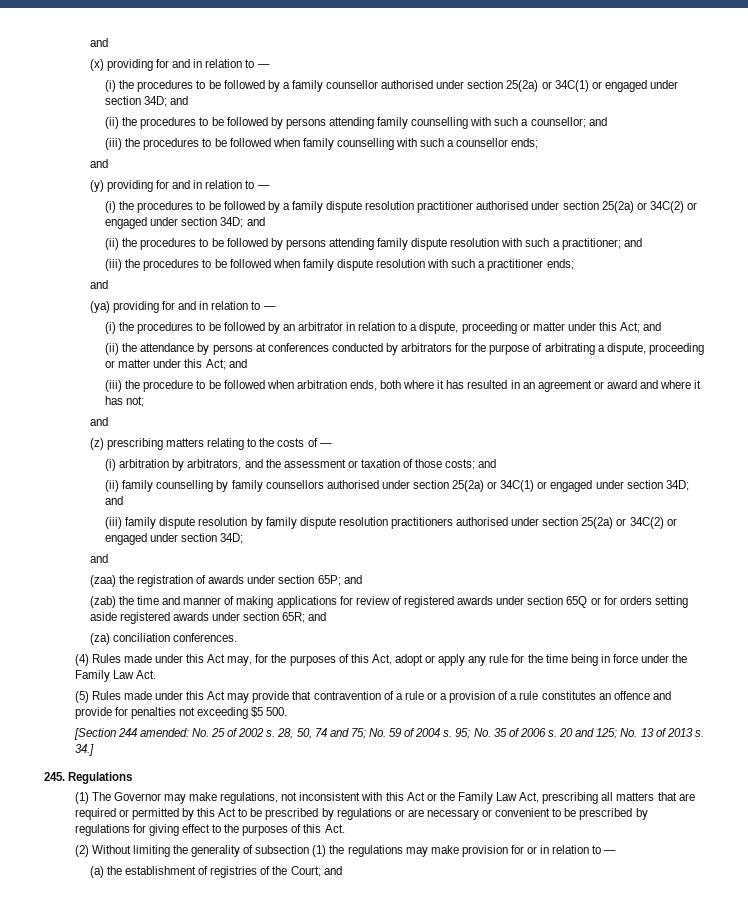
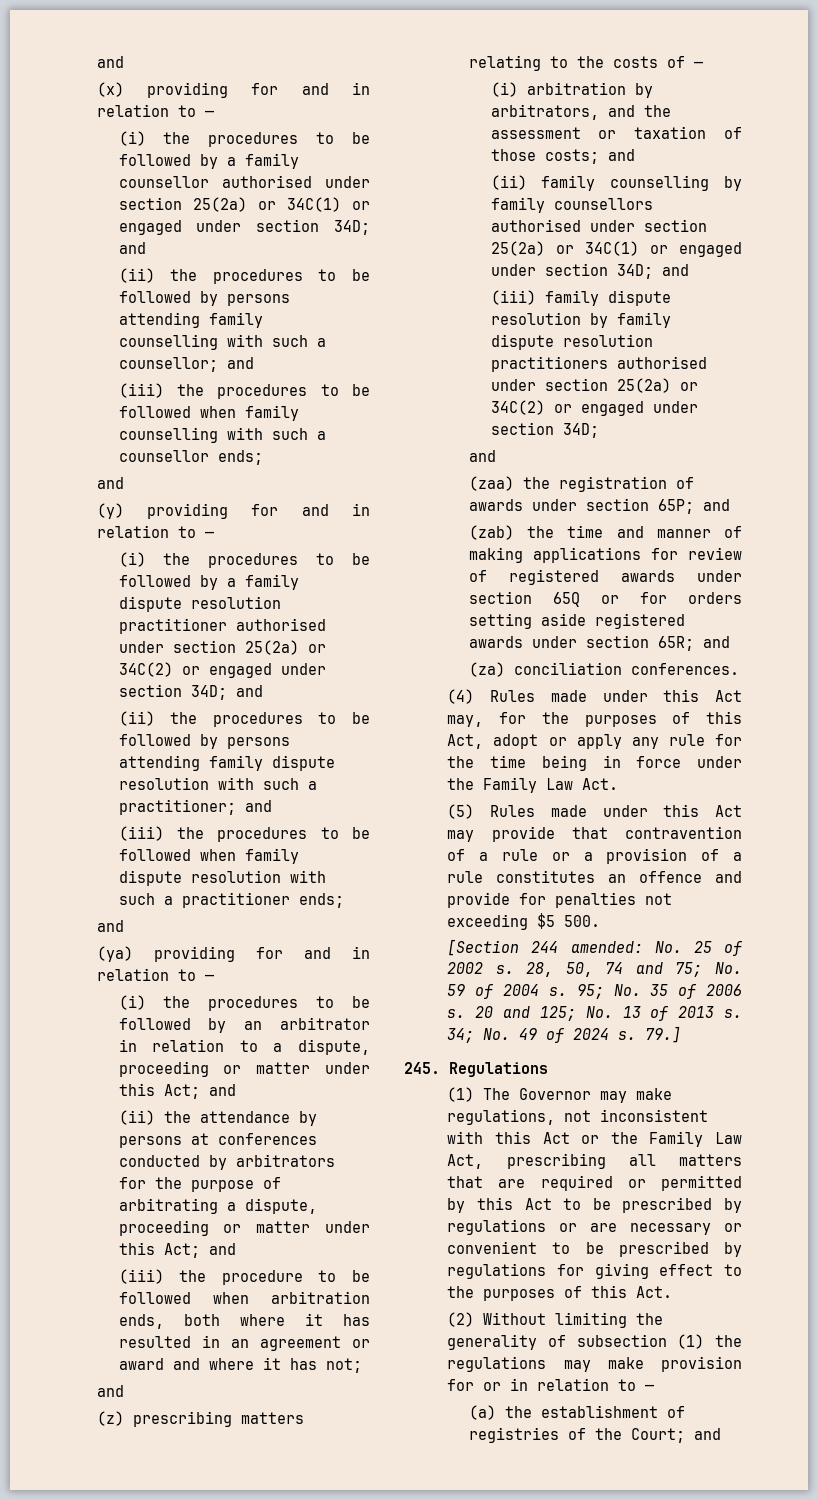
[74,744,94,756] 34.] -> [447,1026,682,1043] 34; No. 49 of 2024 s. 79.]

